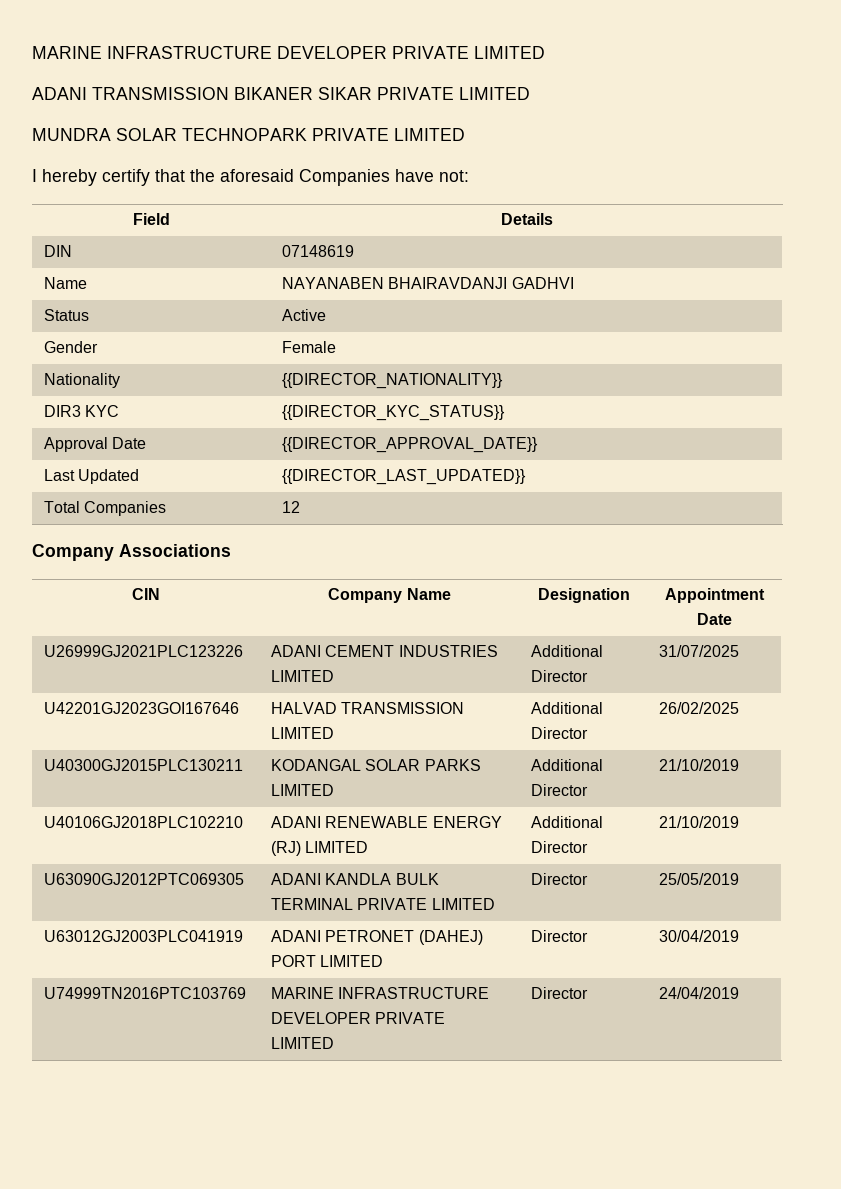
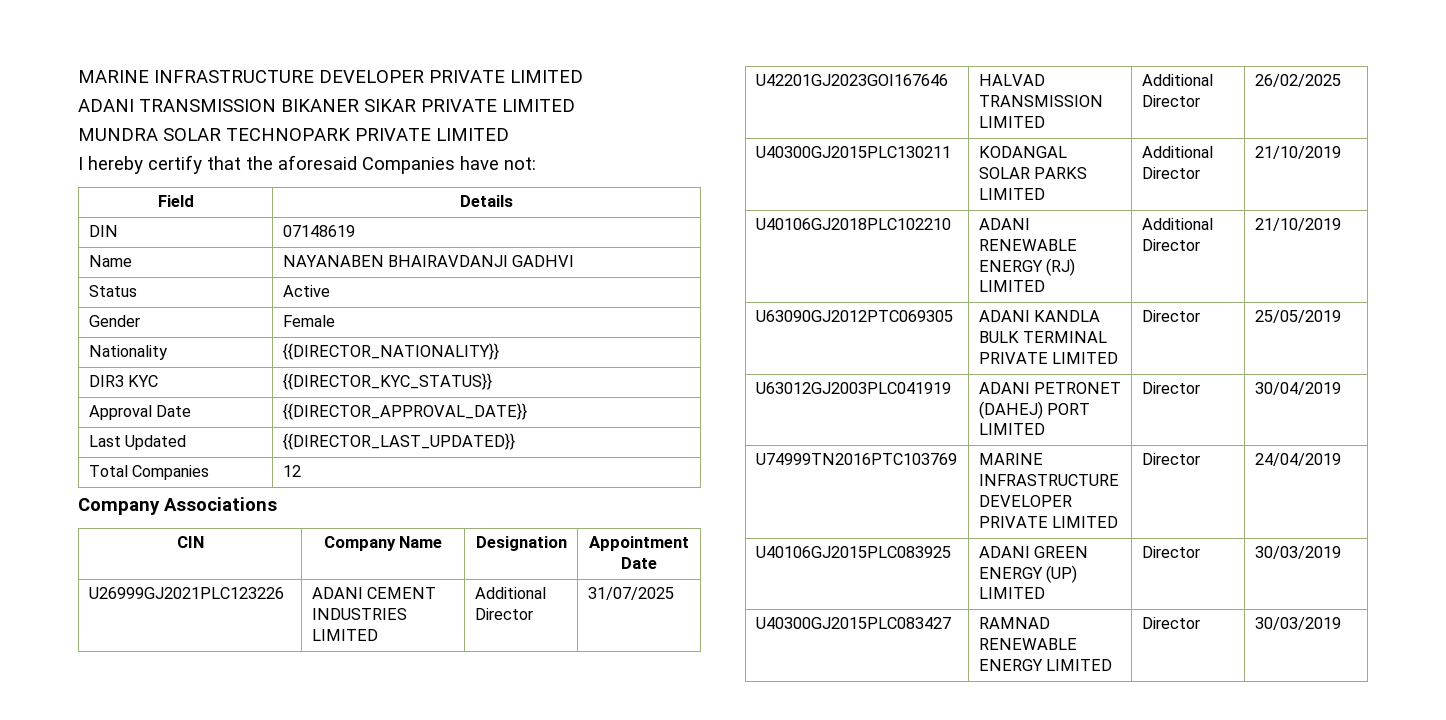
(740, 993) none -> [755,546,951,558] [978,546,1088,558] [978,565,1077,583] [978,587,1045,599] [1141,546,1200,558] [1254,546,1341,559] [755,617,951,629] [978,617,1050,629] [978,638,1077,650] [978,659,1112,671] [1141,617,1200,629] [1254,617,1341,630] // U40106GJ2015PLC083925 | ADANI GREEN ENERGY (UP) LIMITED | Director | 30/03/2019 // U40300GJ2015PLC083427 | RAMNAD RENEWABLE ENERGY LIMITED | Director | 30/03/2019

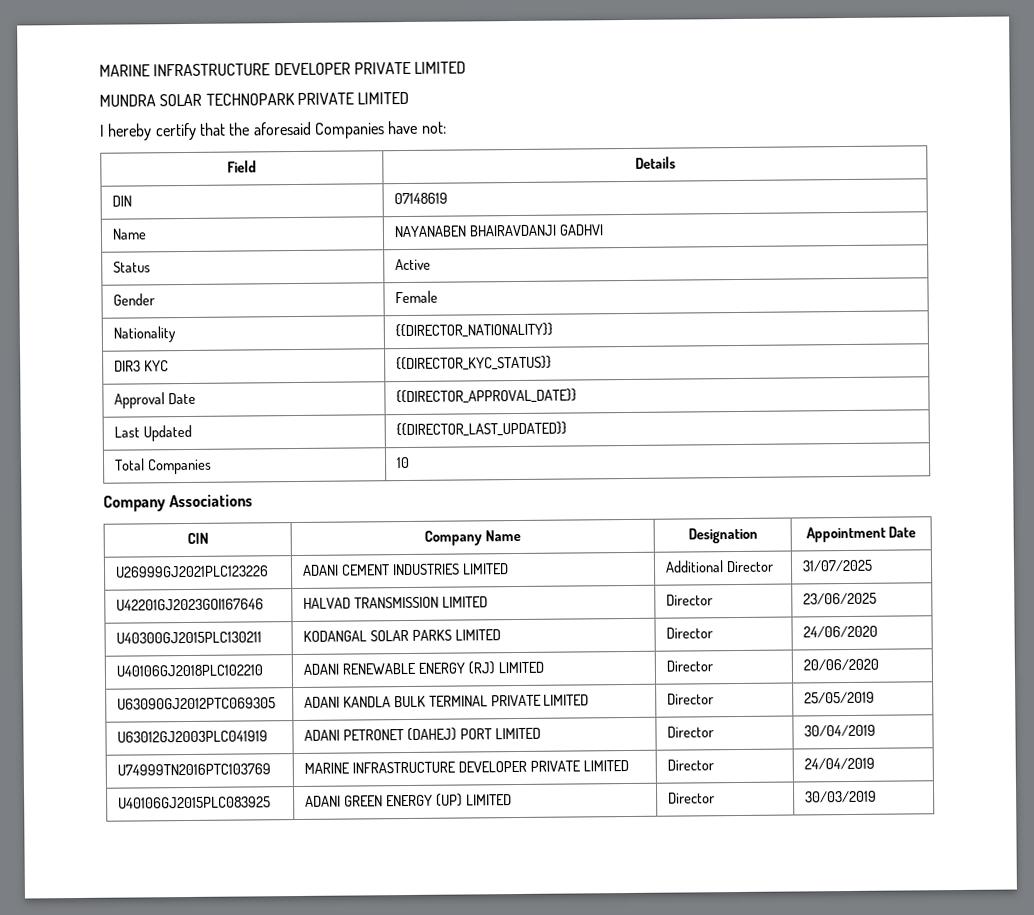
[78,70,583,83] [78,99,575,112] MARINE INFRASTRUCTURE DEVELOPER PRIVATE LIMITED // ADANI TRANSMISSION BIKANER SIKAR PRIVATE LIMITED -> [99,61,467,77] MARINE INFRASTRUCTURE DEVELOPER PRIVATE LIMITED
[282,465,301,477] 12 -> [395,456,410,469] 10
[1141,74,1213,86] [1141,95,1200,107] [1254,74,1341,87] Additional Director | 26/02/2025 -> [665,594,713,606] [802,592,877,605] Director | 23/06/2025
[1141,146,1213,158] [1141,167,1200,179] [1254,146,1341,159] Additional Director | 21/10/2019 -> [665,627,713,639] [802,625,878,638] Director | 24/06/2020
[1141,218,1213,230] [1141,239,1200,251] [1254,218,1341,231] Additional Director | 21/10/2019 -> [665,660,713,672] [802,658,879,671] Director | 20/06/2020
[755,617,951,629] [978,617,1050,629] [978,638,1077,650] [978,659,1112,671] [1141,617,1200,629] [1254,617,1341,630] // U40300GJ2015PLC083427 | RAMNAD RENEWABLE ENERGY LIMITED | Director | 30/03/2019 -> (877, 796) none

